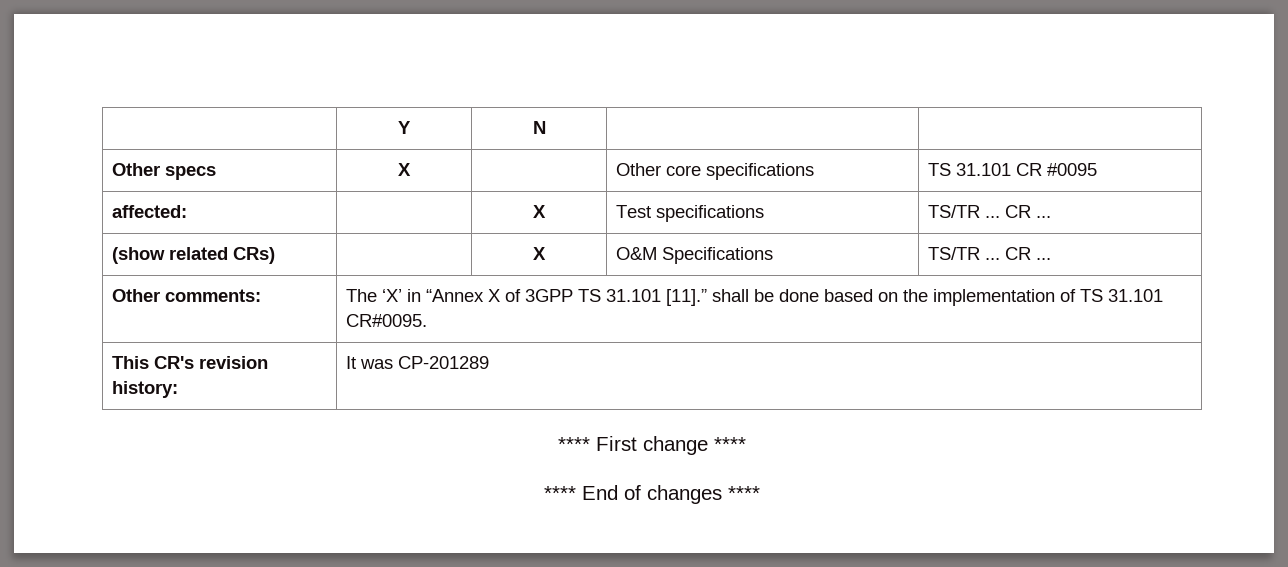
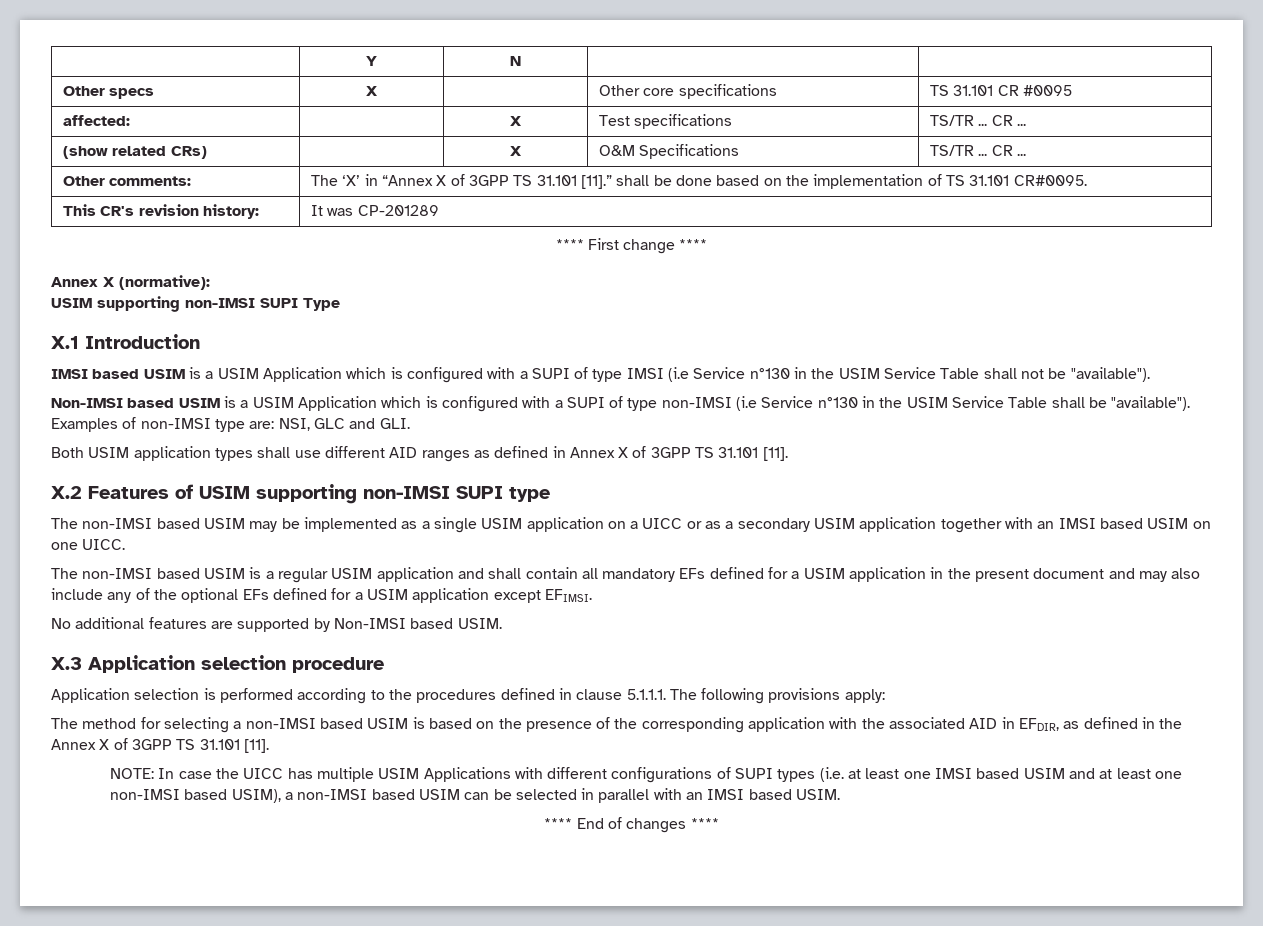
(746, 444) none -> [51,275,210,290] [51,296,340,312] [51,334,200,349] [51,367,1150,383] [51,396,1191,412] [51,417,410,432] [51,446,788,462] [51,484,550,504] [51,517,1211,533] [51,539,126,550] [51,567,1201,583] [51,588,592,603] [51,617,502,632] [51,655,384,673] [51,688,885,704] [51,717,1183,733] [51,738,269,753] [109,767,1182,783] [109,788,841,803] // Annex X (normative): // USIM supporting non-IMSI SUPI Type // X.1 Introduction // IMSI based USIM is a USIM Application which is configured with a SUPI of type IMSI (i.e Service n°130 in the USIM Service Table shall not be "available"). // Non-IMSI based USIM is a USIM Application which is configured with a SUPI of type non-IMSI (i.e Service n°130 in the USIM Service Table shall be "available"). Examples of non-IMSI type are: NSI, GLC and GLI. // Both USIM application types shall use different AID ranges as defined in Annex X of 3GPP TS 31.101 [11]. // X.2 Features of USIM supporting non-IMSI SUPI type // The non-IMSI based USIM may be implemented as a single USIM application on a UICC or as a secondary USIM application together with an IMSI based USIM on one UICC. // The non-IMSI based USIM is a regular USIM application and shall contain all mandatory EFs defined for a USIM application in the present document and may also include any of the optional EFs defined for a USIM application except EFIMSI. // No additional features are supported by Non-IMSI based USIM. // X.3 Application selection procedure // Application selection is performed according to the procedures defined in clause 5.1.1.1. The following provisions apply: // The method for selecting a non-IMSI based USIM is based on the presence of the corresponding application with the associated AID in EFDIR, as defined in the Annex X of 3GPP TS 31.101 [11]. // NOTE: In case the UICC has multiple USIM Applications with different configurations of SUPI types (i.e. at least one IMSI based USIM and at least one non-IMSI based USIM), a non-IMSI based USIM can be selected in parallel with an IMSI based USIM.

